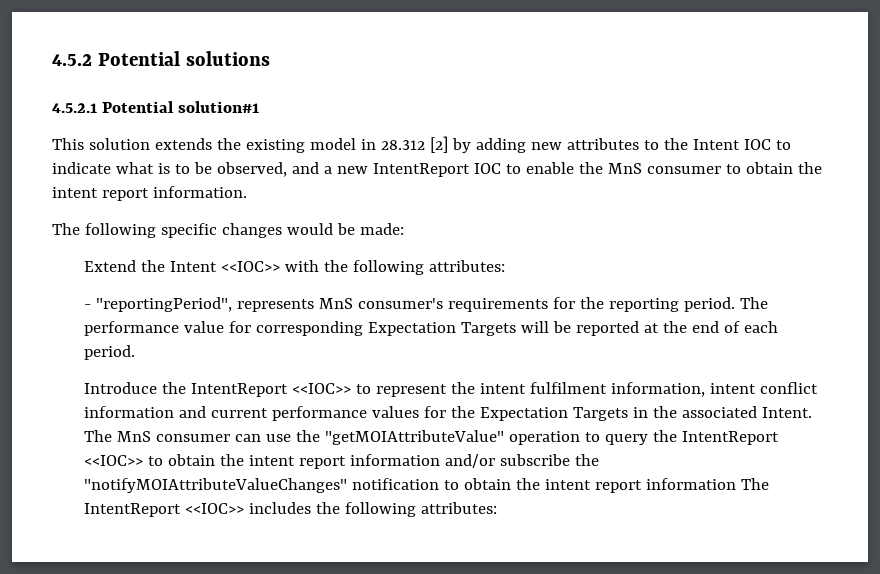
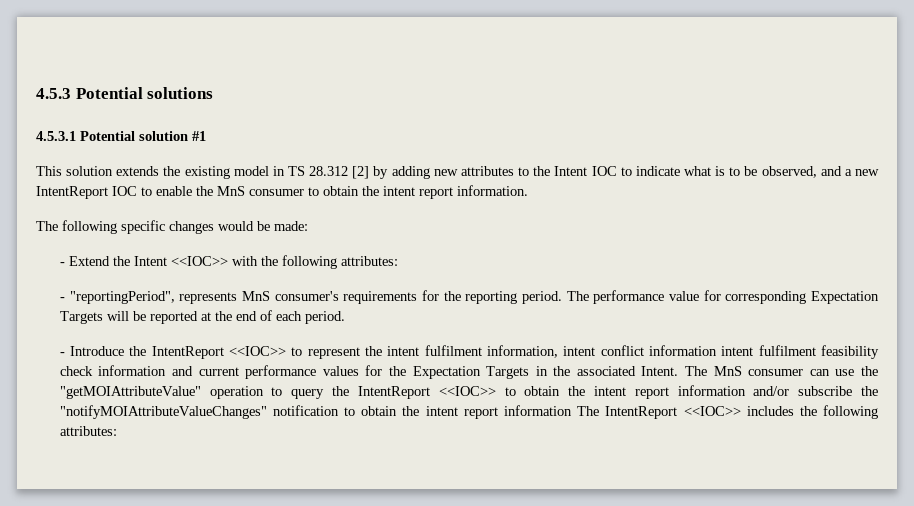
[52,54,92,66] 4.5.2 -> [36,88,71,99] 4.5.3
[52,101,259,113] 4.5.2.1 Potential solution#1 -> [36,131,206,141] 4.5.3.1 Potential solution #1
(376, 144) none -> [288,166,306,176] TS
(404, 229) none -> [59,262,65,266] -
(136, 352) none -> [59,352,65,356] -
(175, 412) none -> [721,345,880,359] [59,365,167,376] intent fulfilment feasibility check information

